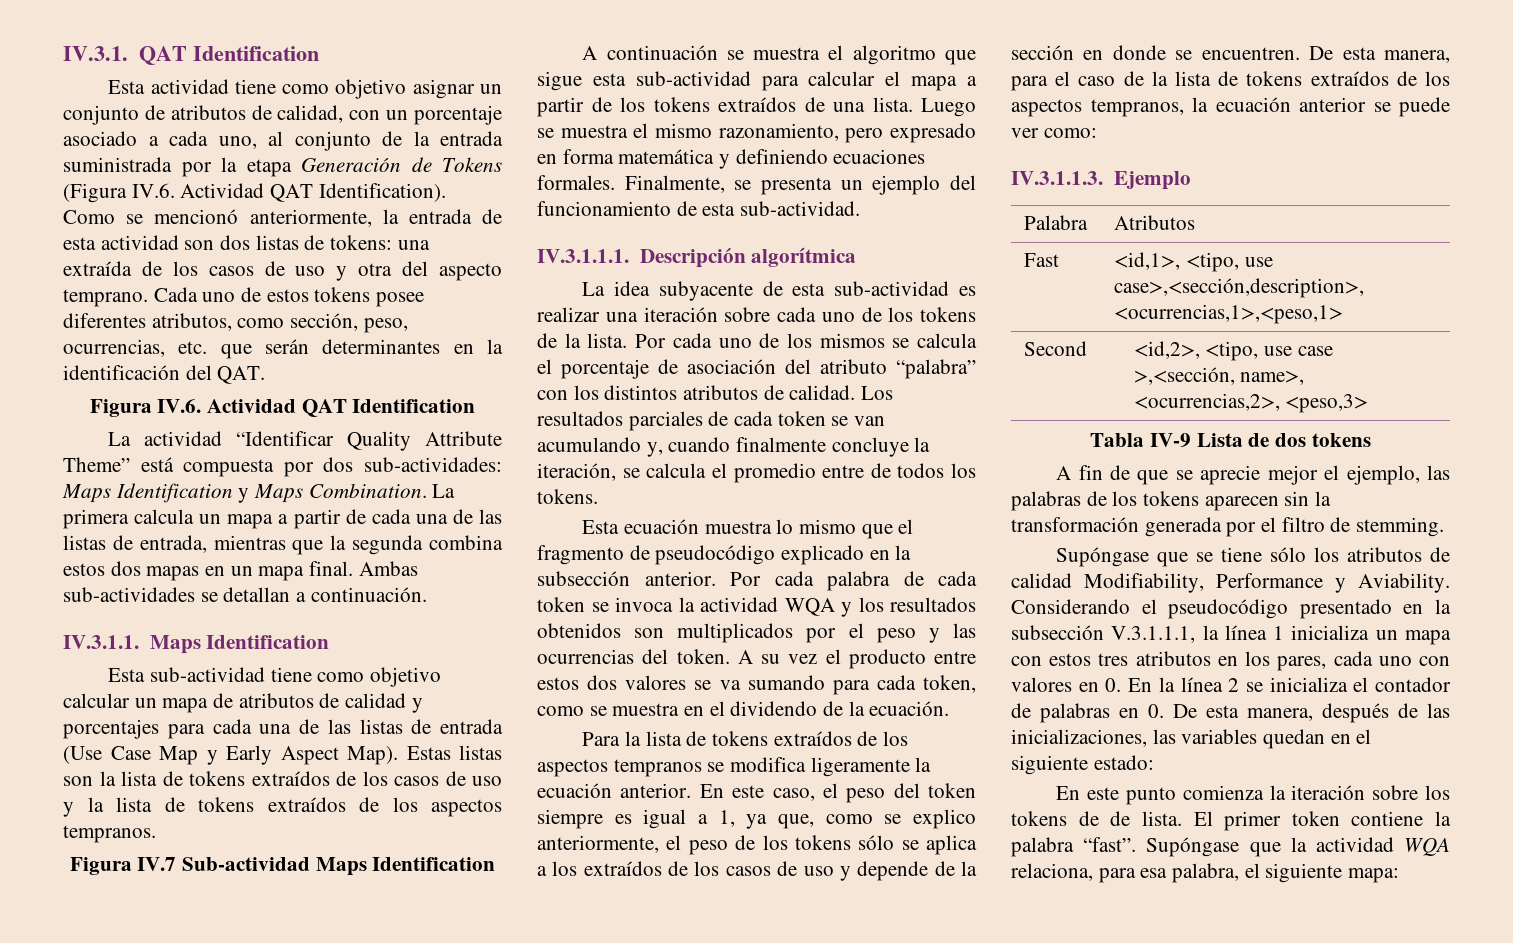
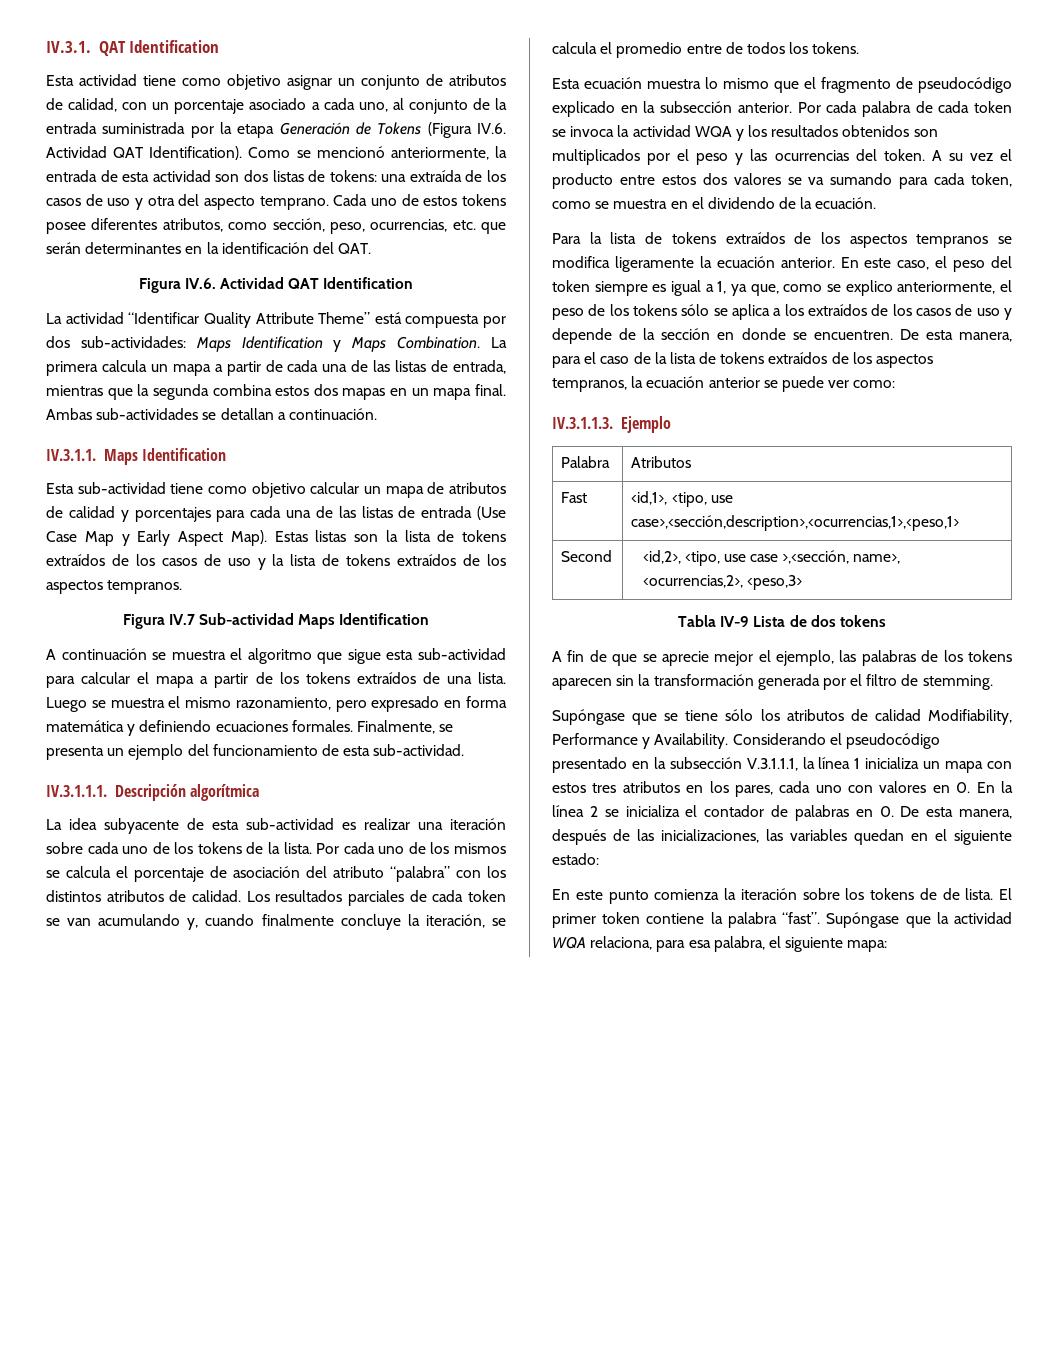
[1358,573,1450,593] Aviability. -> [654,733,729,749] Availability.

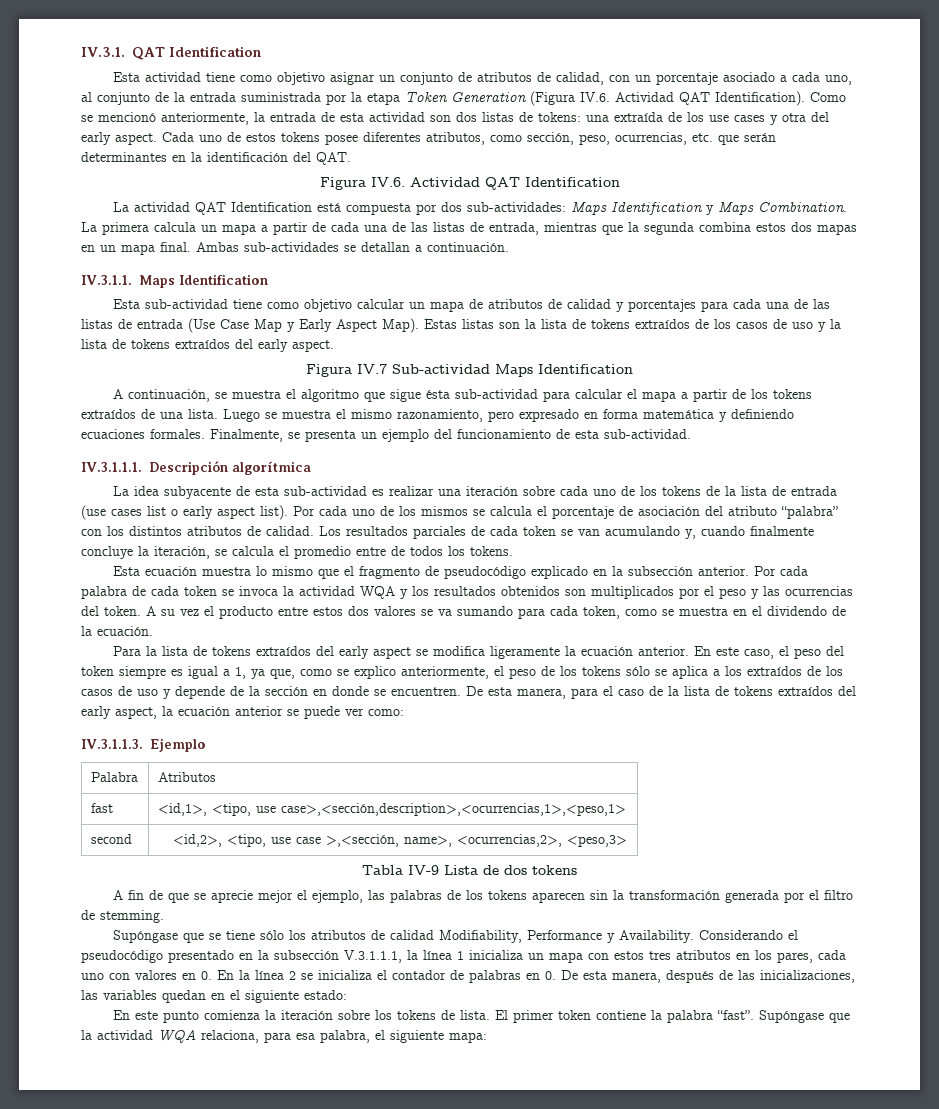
[279,122,422,135] Generación de Tokens -> [405,92,527,102] Token Generation
[46,194,131,206] casos de uso -> [709,115,765,122] use cases
[204,196,329,210] aspecto temprano. -> [81,132,157,145] early aspect.
[128,312,371,328] “Identificar Quality Attribute Theme” -> [195,202,313,215] QAT Identification
[463,554,506,566] [46,580,183,594] de los aspectos tempranos. -> [235,339,334,352] del early aspect.
[61,648,147,660] continuación -> [128,389,211,402] continuación,
[386,650,414,660] esta -> [426,390,451,399] ésta
[283,842,312,854] lista. -> [741,486,838,496] [81,505,288,520] lista de entrada (use cases list o early aspect list).
[794,232,989,248] de los aspectos tempranos -> [316,646,412,659] del early aspect
[831,352,934,368] [552,378,627,392] de los aspectos tempranos, -> [838,686,856,696] [81,706,157,719] del early aspect,
[561,492,588,503] Fast -> [90,803,113,813] fast
[561,550,613,562] Second -> [90,834,132,844] second
[942,888,960,900] de -> (456, 1015) none

